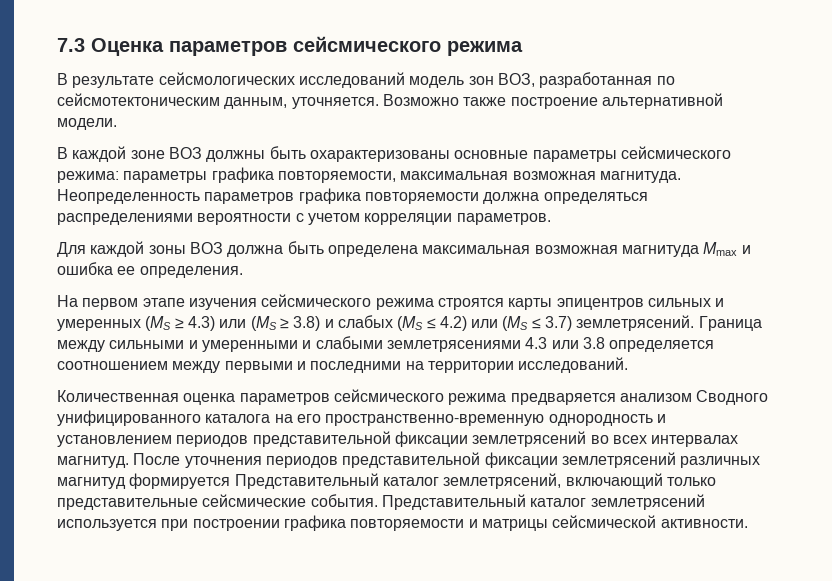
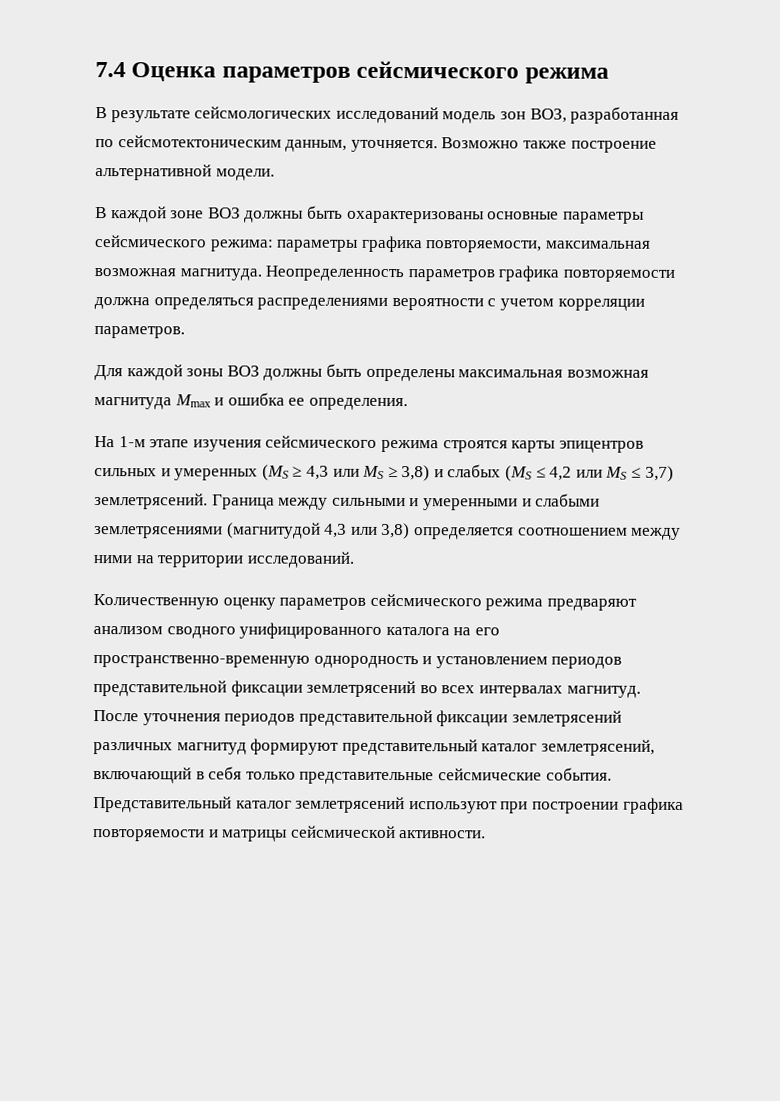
[57,38,85,52] 7.3 -> [95,62,126,78] 7.4
[227,241,418,257] должна быть определена -> [263,363,456,382] должны быть определены
[82,298,139,310] первом -> [118,436,146,448] 1-м
[187,315,573,331] 4.3) или (MS ≥ 3.8) и слабых (MS ≤ 4.2) или (MS ≤ 3.7) -> [305,464,674,482] 4,3 или MS ≥ 3,8) и слабых (MS ≤ 4,2 или MS ≤ 3,7)
[525,337,715,352] [57,361,402,373] 4.3 или 3.8 определяется соотношением между первыми и последними -> [226,522,682,540] [93,555,132,564] (магнитудой 4,3 или 3,8) определяется соотношением между ними
[57,389,769,405] Количественная оценка параметров сейсмического режима предваряется анализом Сводного -> [93,593,637,611] [93,626,236,639] Количественную оценку параметров сейсмического режима предваряют анализом сводного
[129,473,379,489] формируется Представительный -> [250,738,478,756] формируют представительный
(663, 481) none -> [195,766,243,780] в себя
[57,519,157,531] используется -> [408,801,498,814] используют

